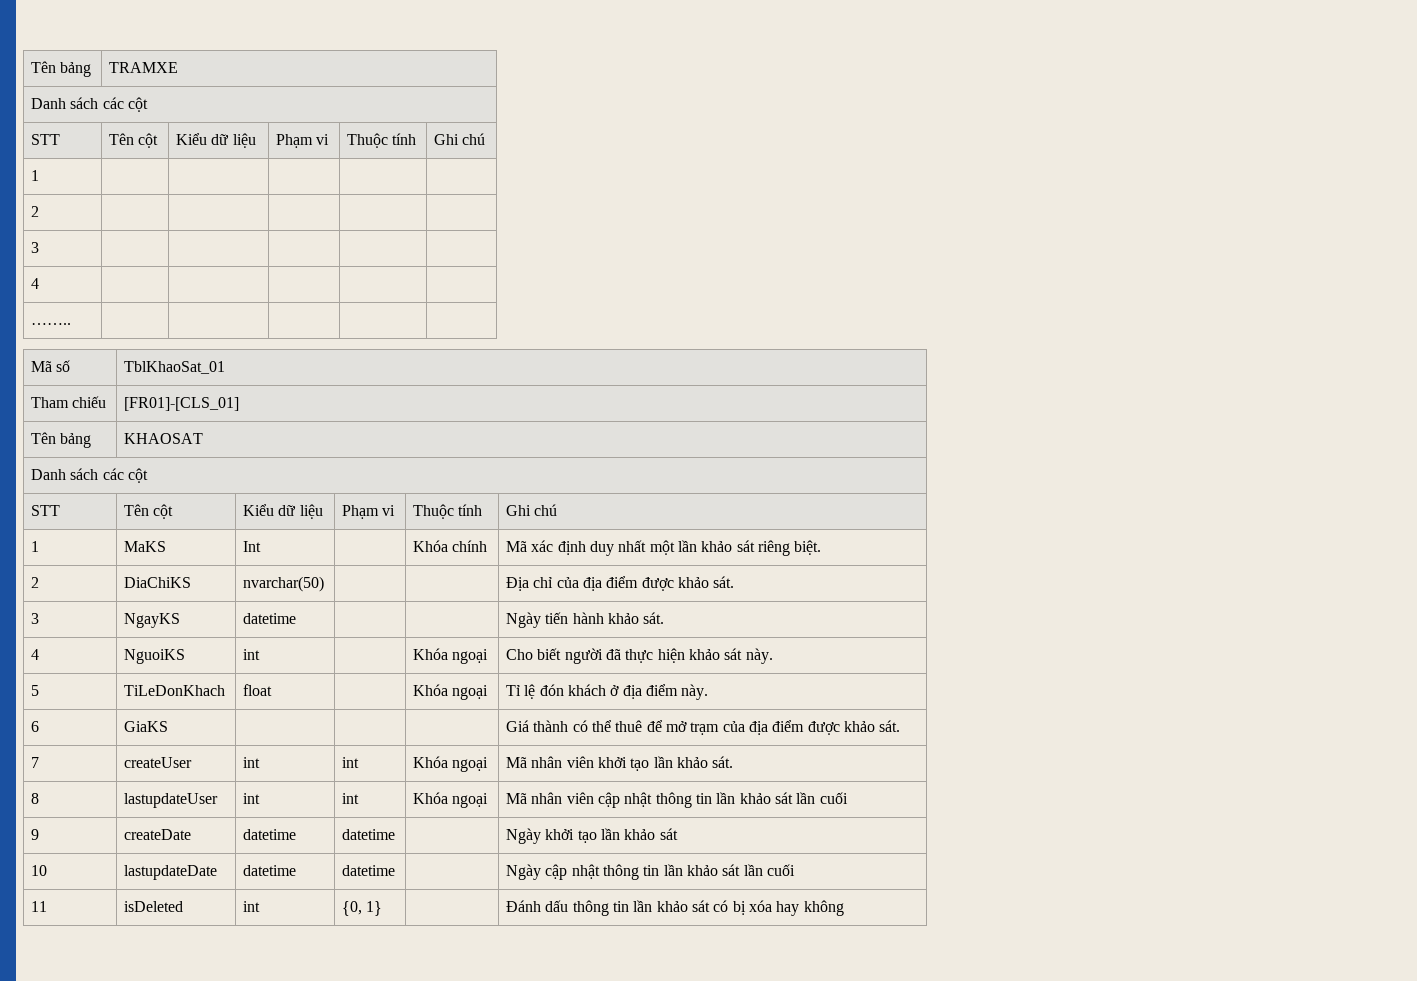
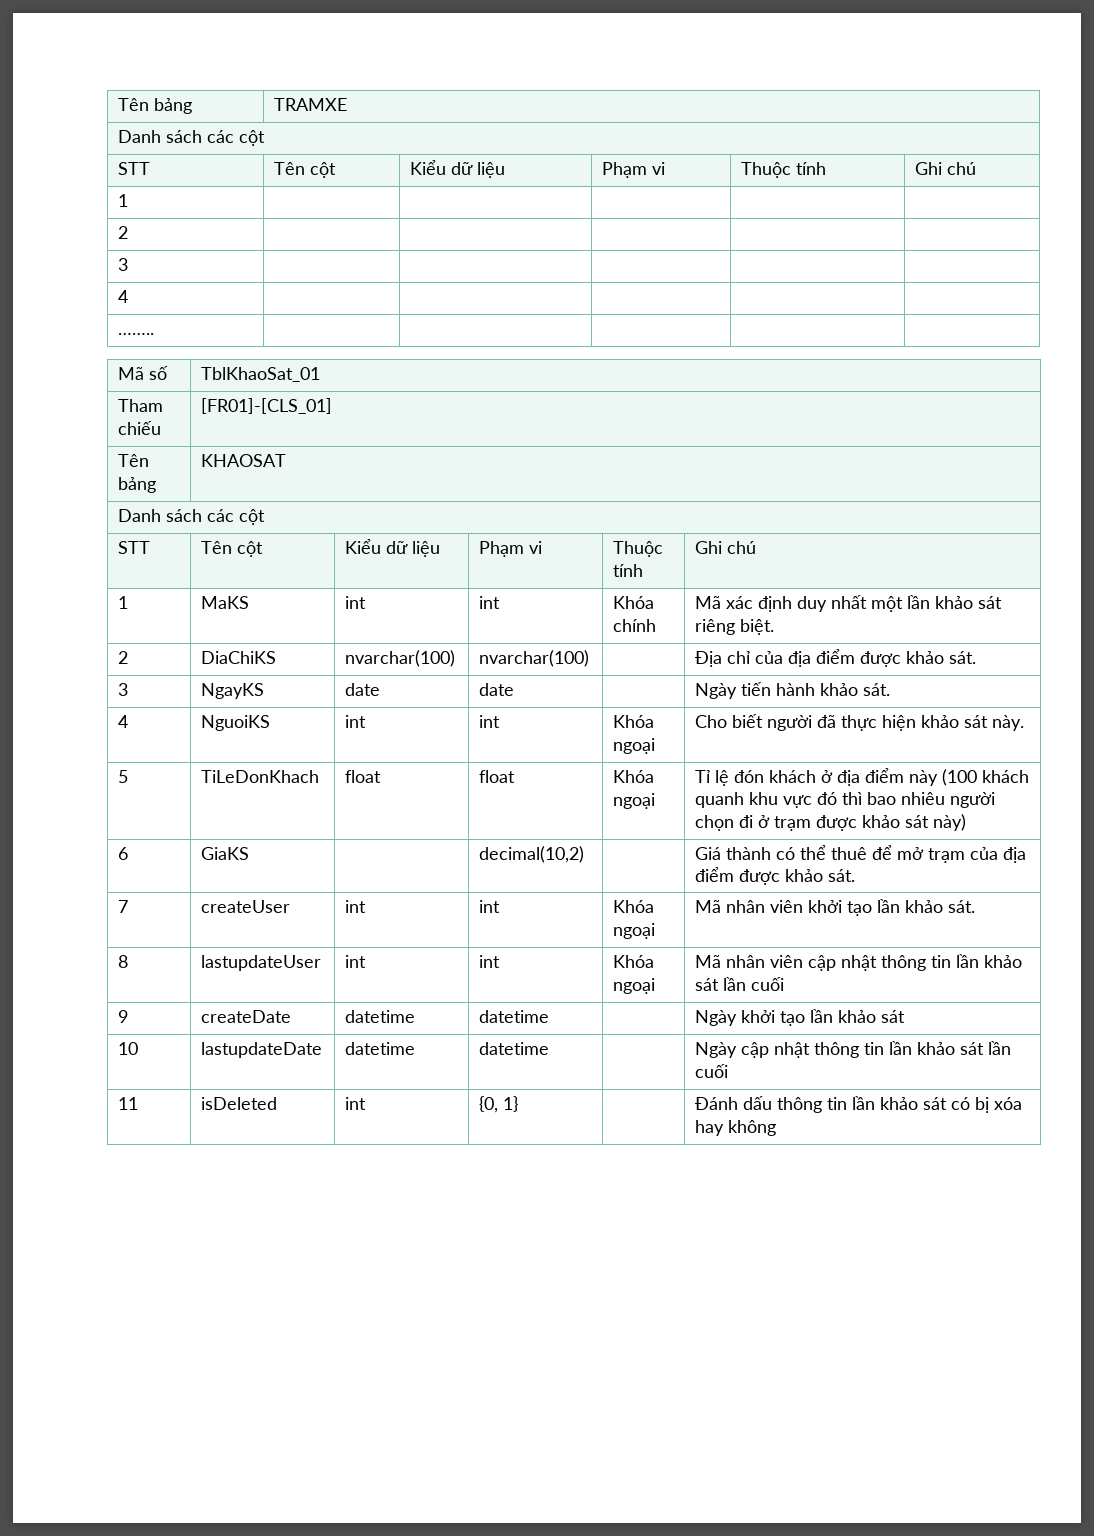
[243,541,262,552] Int | -> [345,596,367,609] [479,596,501,609] int | int
[243,576,325,592] nvarchar(50) | -> [345,650,456,667] [479,650,590,667] nvarchar(100) | nvarchar(100)
[243,613,297,624] datetime | -> [345,683,381,696] [479,683,515,696] date | date
(261, 654) none -> [479,715,501,728] int
(273, 690) none -> [479,770,516,783] float
[681,684,709,700] này. -> [909,769,1030,786] [695,792,996,808] [695,814,967,831] này (100 khách quanh khu vực đó thì bao nhiêu người chọn đi ở trạm được khảo sát này)
(169, 726) none -> [479,846,585,863] decimal(10,2)

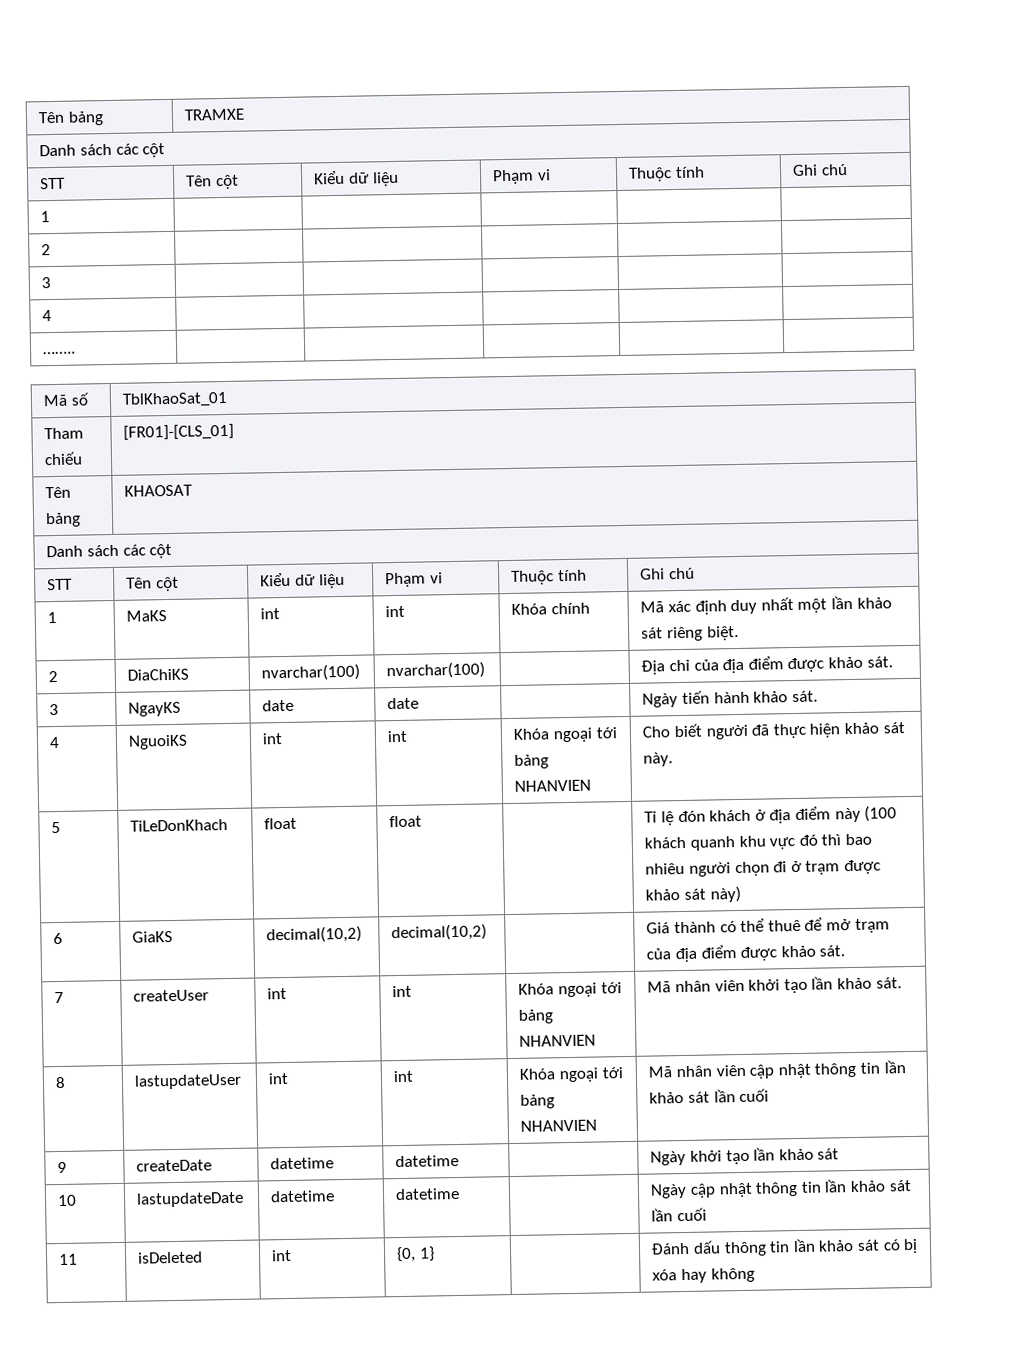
(656, 746) none -> [595,727,617,739] [514,754,550,769] [514,779,592,792] tới bảng NHANVIEN
[613,770,655,783] [613,793,656,809] Khóa ngoại -> (423, 821) none
(250, 853) none -> [266,925,363,944] decimal(10,2)
(656, 931) none -> [600,982,622,994] [518,1009,555,1024] [519,1034,597,1047] tới bảng NHANVIEN
(656, 986) none -> [601,1067,623,1079] [520,1094,556,1109] [520,1119,598,1132] tới bảng NHANVIEN

